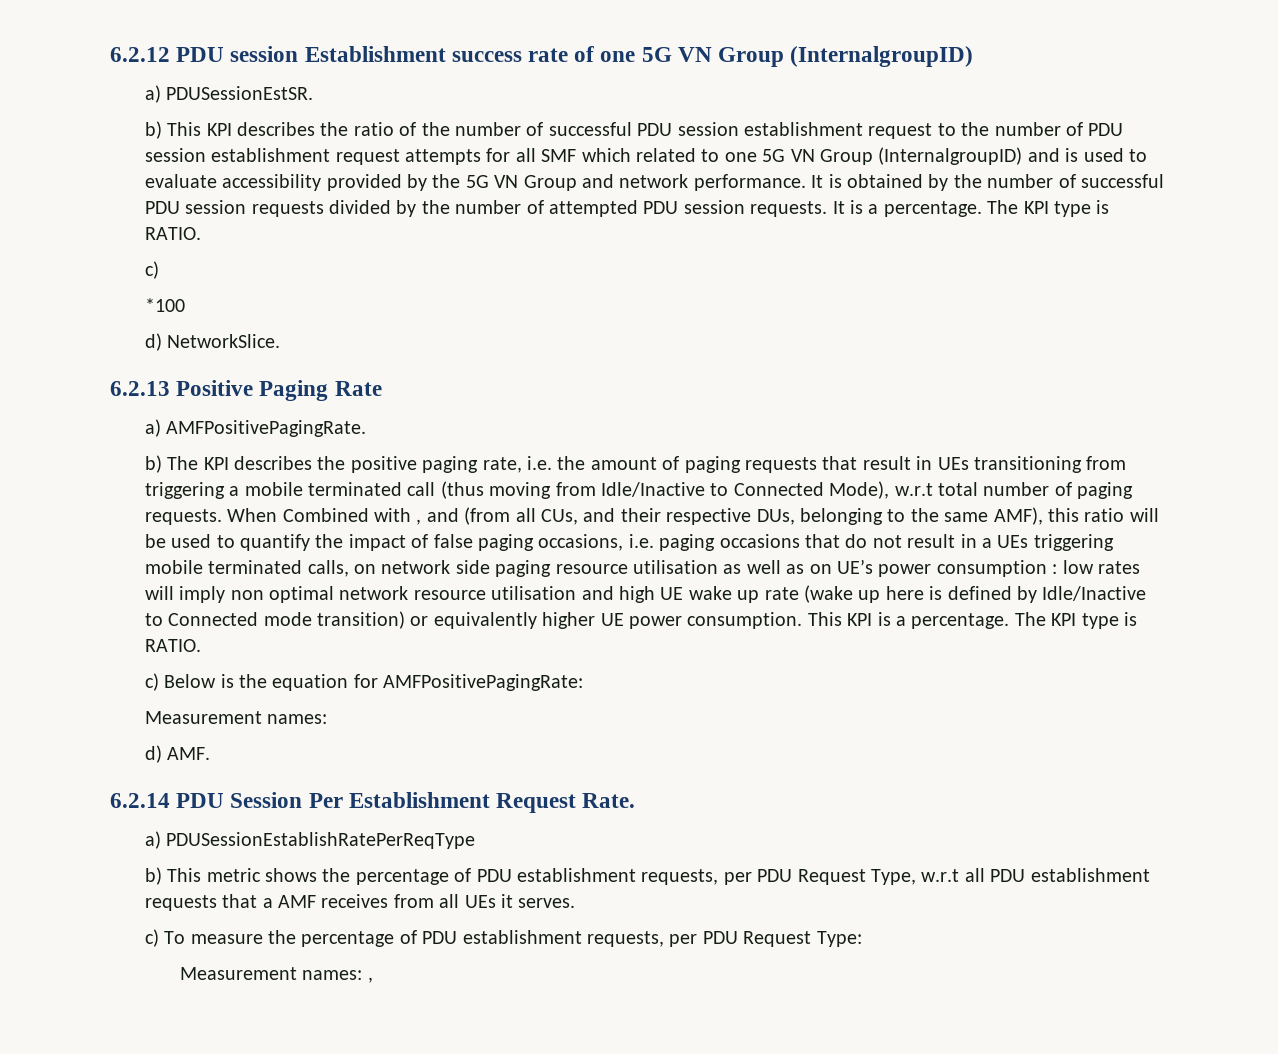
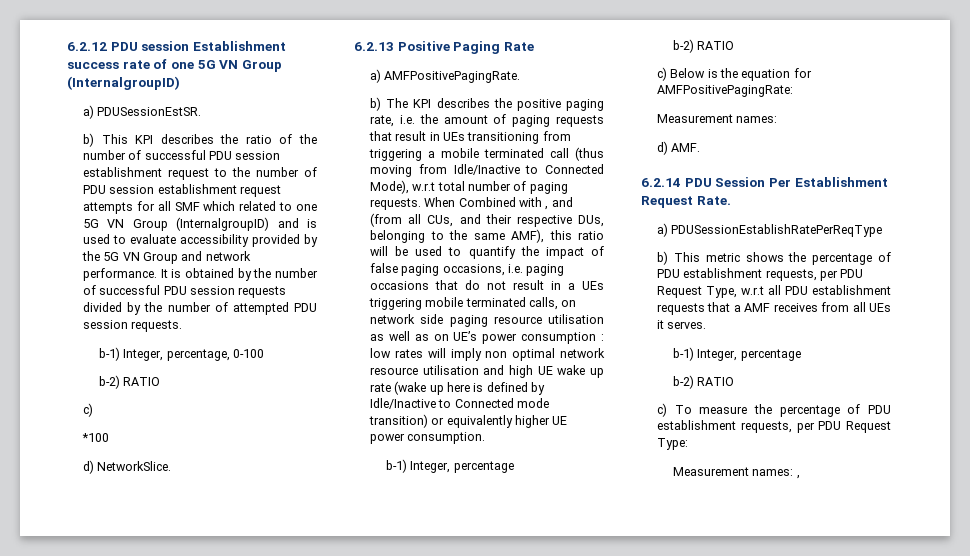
[832,200,1110,217] [144,227,201,240] It is a percentage. The KPI type is RATIO. -> [98,347,265,361] [98,375,161,389] // b-1) Integer, percentage, 0-100 // b-2) RATIO
[807,612,1138,629] [144,639,201,652] This KPI is a percentage. The KPI type is RATIO. -> [385,459,514,473] [672,39,735,53] // b-1) Integer, percentage // b-2) RATIO
(576, 903) none -> [672,347,801,361] [672,375,735,389] // b-1) Integer, percentage // b-2) RATIO

